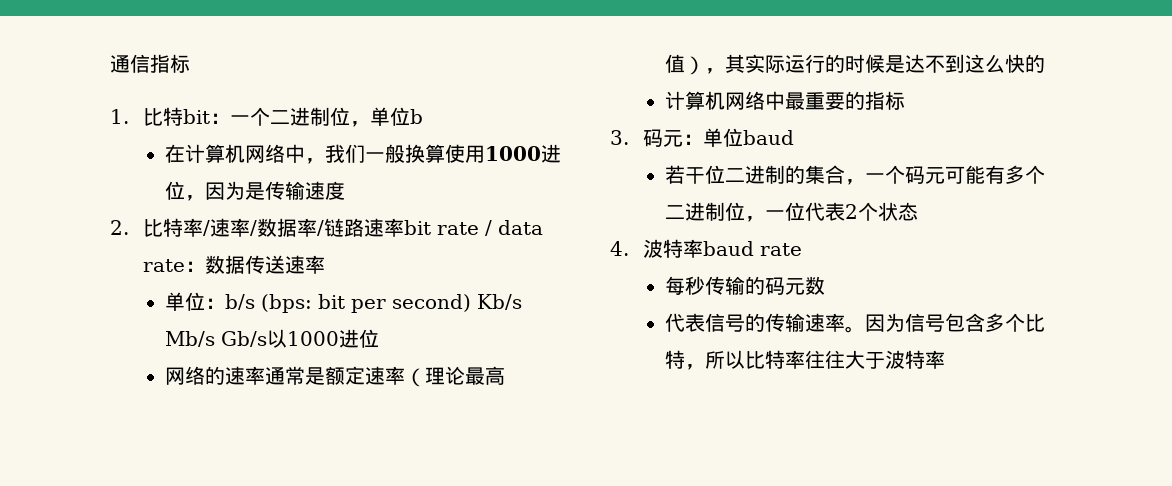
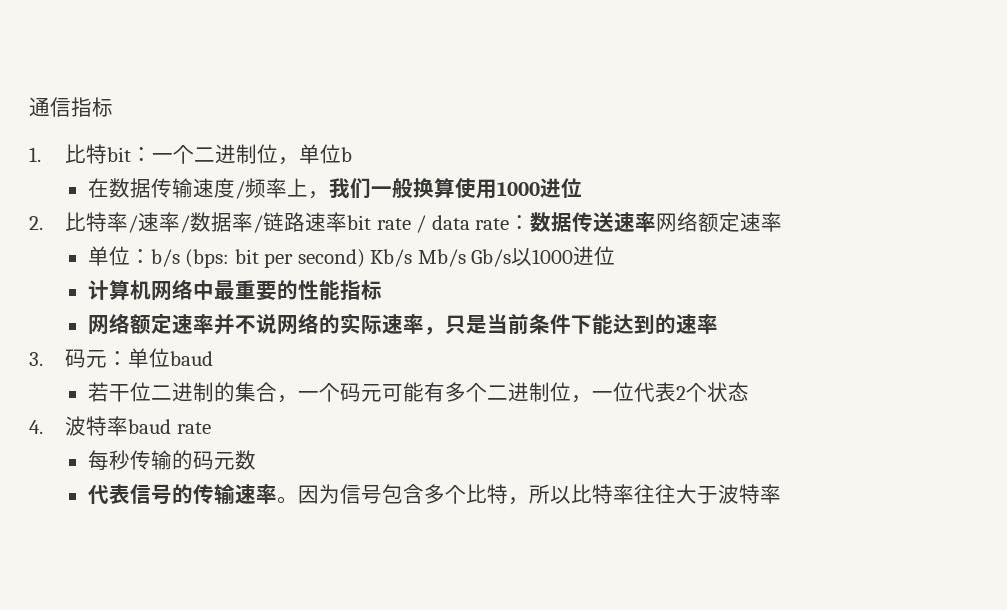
[184,144,305,163] 计算机网络中 -> [108,178,308,199] 数据传输速度/频率上
[184,181,345,201] ，因为是传输速度 -> (582, 188) none
(325, 264) none -> [656,212,783,233] 网络额定速率
[164,366,505,387] [664,54,1045,75] // 网络的速率通常是额定速率（理论最高值），其实际运行的时候是达不到这么快的 -> (616, 256) none
[864,91,905,110] 指标 -> [297,280,382,300] [87,313,718,335] 性能指标 // 网络额定速率并不说网络的实际速率，只是当前条件下能达到的速率

